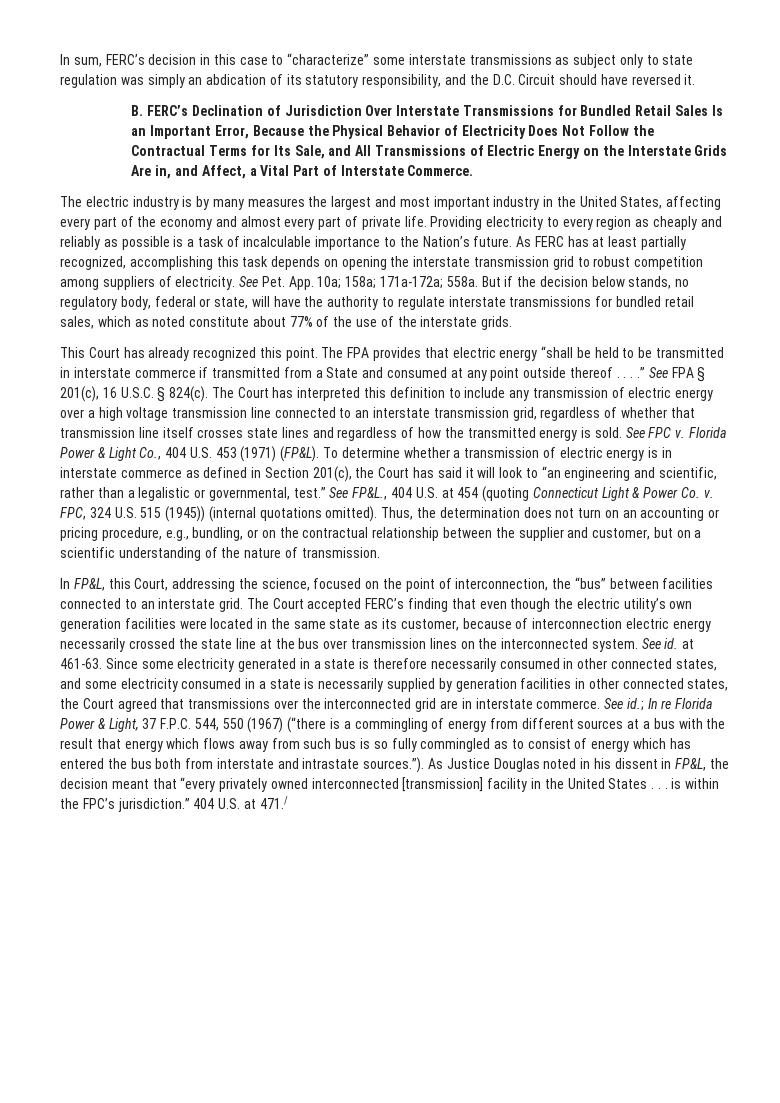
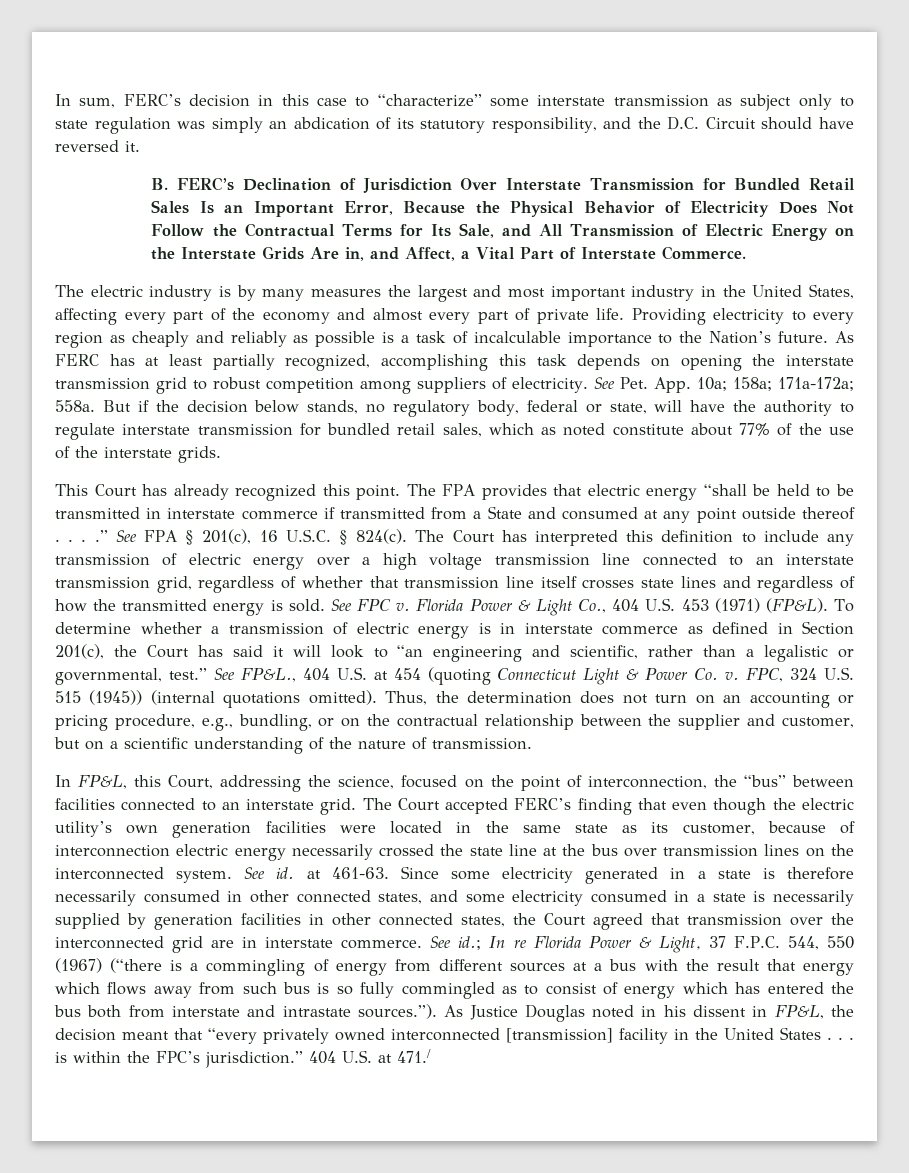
[469,54,552,65] transmissions -> [613,95,709,107] transmission
[462,105,554,116] Transmissions -> [589,178,694,191] Transmission
[374,145,466,156] Transmissions -> [569,224,674,237] Transmission
[509,296,592,307] transmissions -> [197,424,293,436] transmission
[188,698,271,709] transmissions -> [687,914,782,926] transmission

